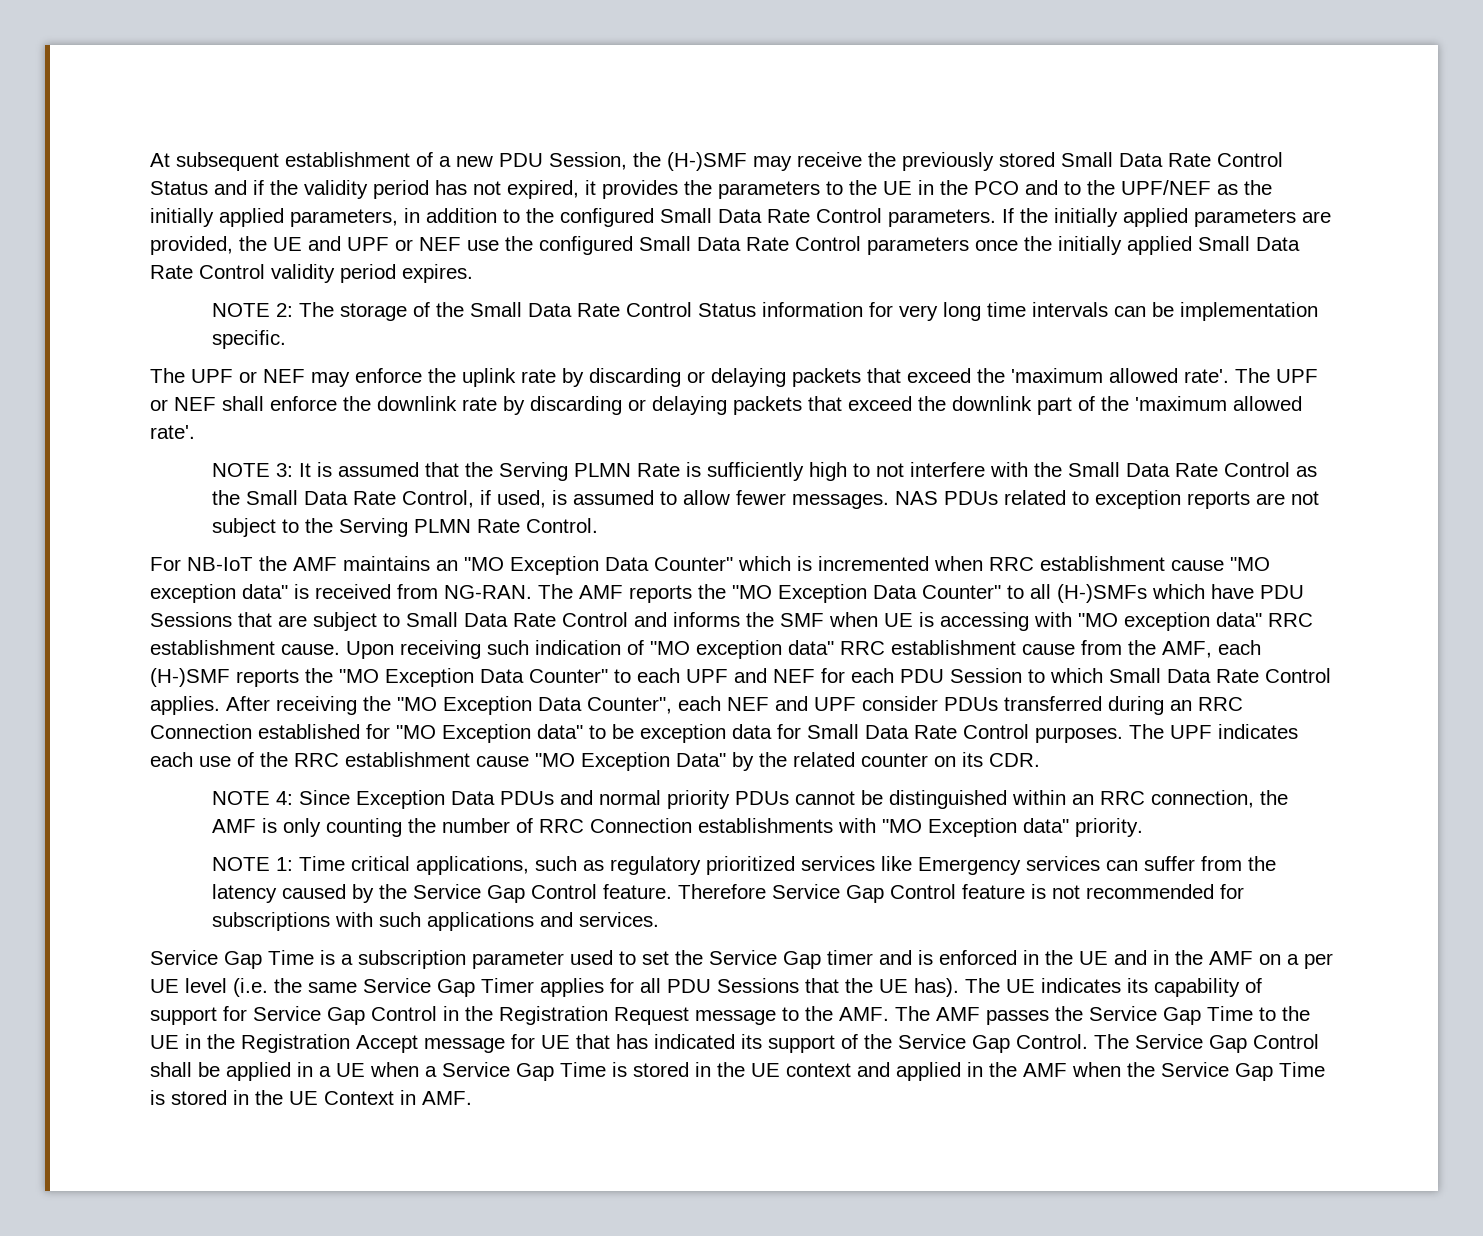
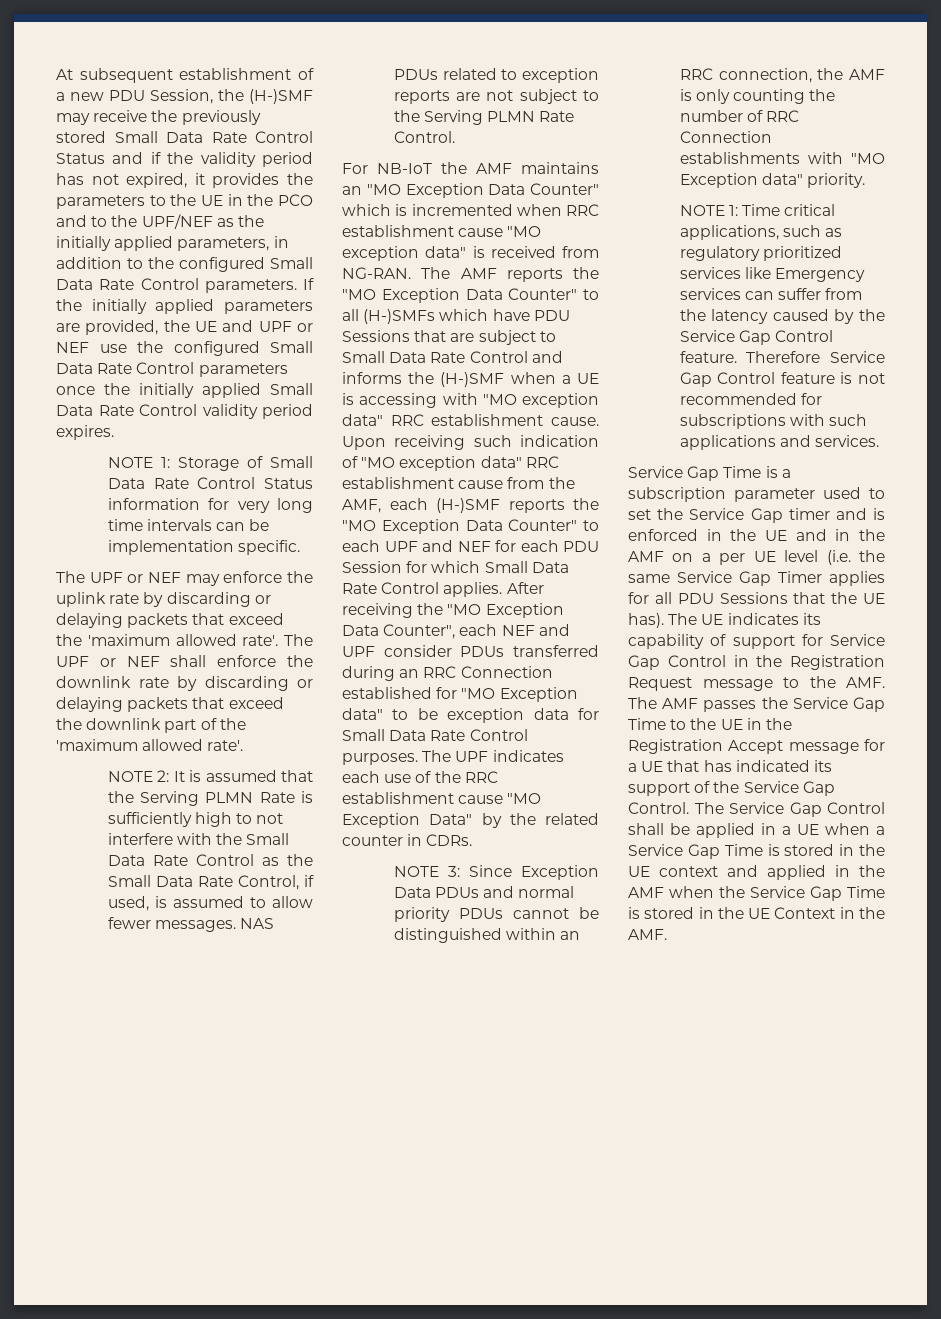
[276,302,465,321] 2: The storage of the -> [160,456,263,471] 1: Storage of
[276,463,294,477] 3: -> [157,770,170,782] 2:
[780,612,878,627] SMF when -> [440,372,571,387] (H-)SMF when a
[1028,669,1045,683] to -> [406,561,428,573] for
[934,752,1040,767] [212,791,294,805] on its CDR. // NOTE 4: -> [407,834,473,846] [393,866,460,877] in CDRs. // NOTE 3:
(535, 1041) none -> [628,763,637,772] a
(416, 1097) none -> [859,907,885,919] the

